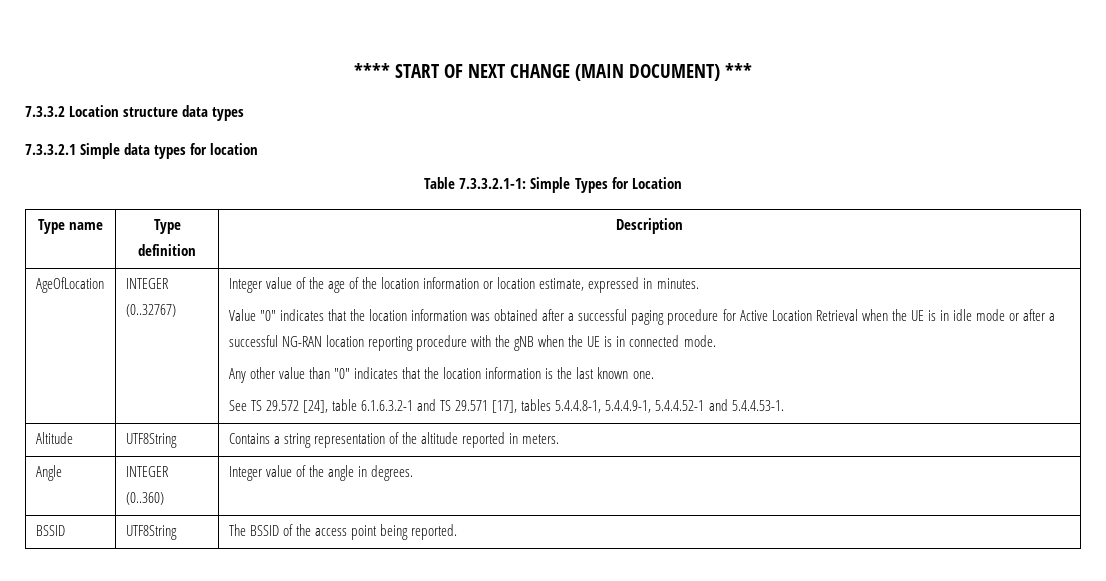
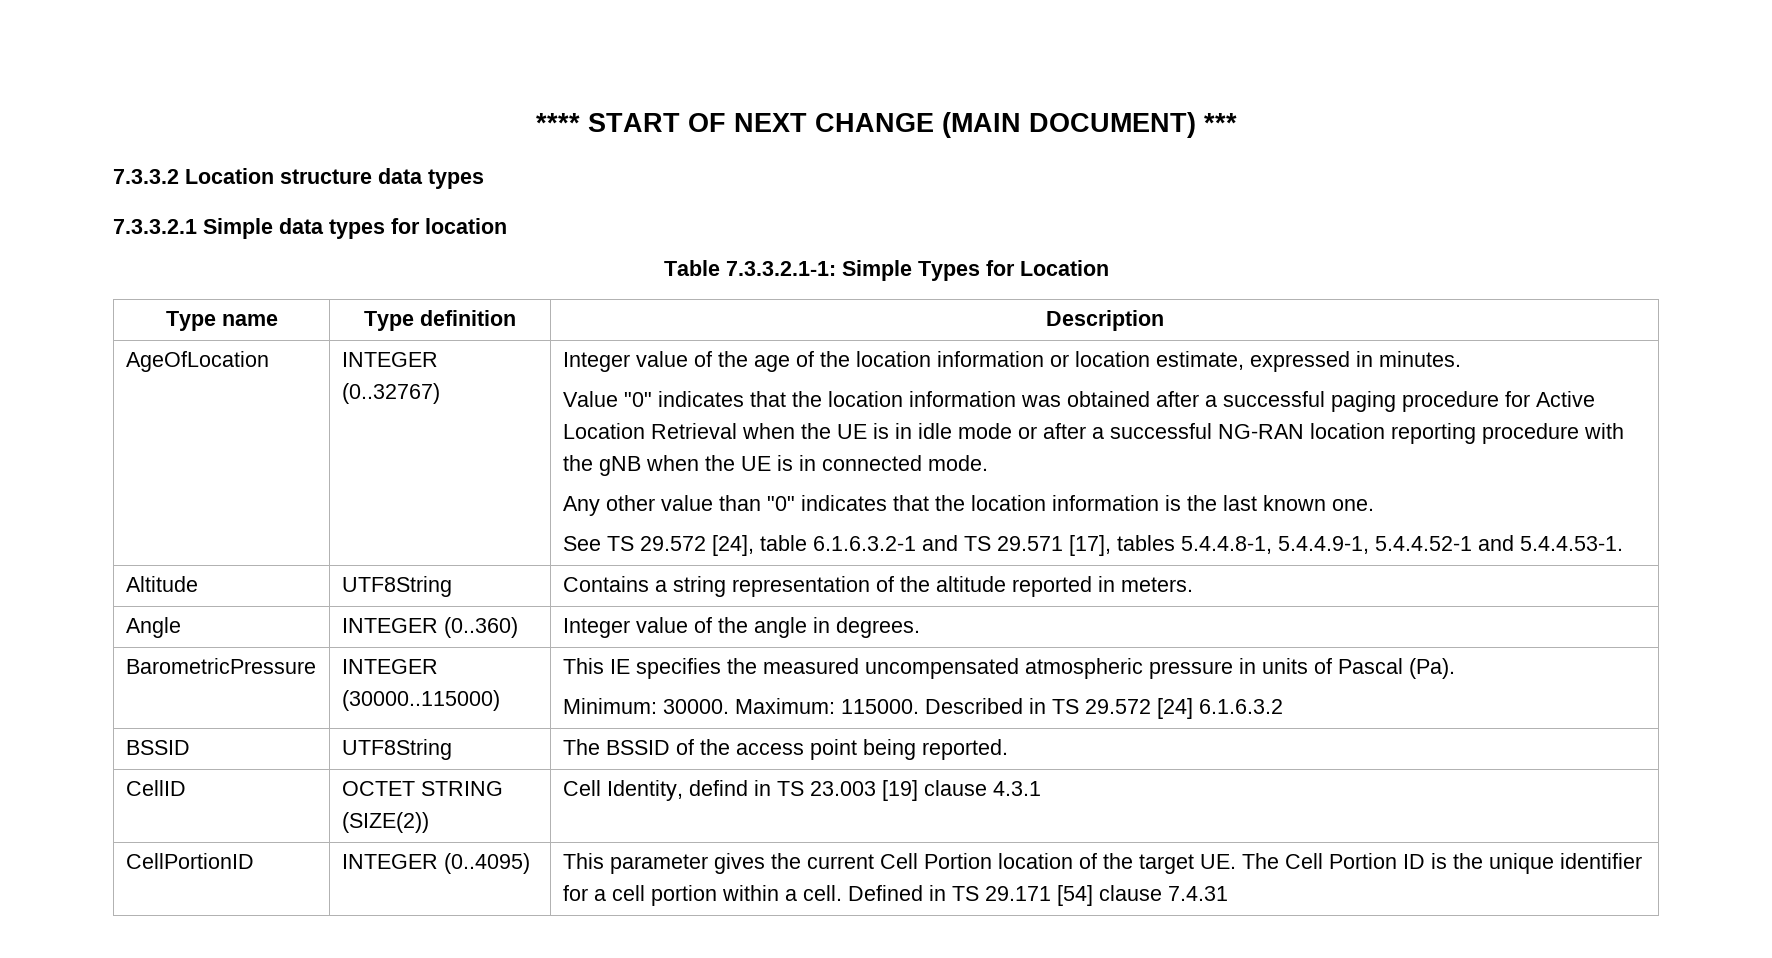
(414, 473) none -> [125,658,316,674] [341,659,438,674] [341,690,500,711] [562,658,1455,679] [562,698,1283,719] // BarometricPressure | INTEGER (30000..115000) | This IE specifies the measured uncompensated atmospheric pressure in units of Pascal (Pa). // Minimum: 30000. Maximum: 115000. Described in TS 29.572 [24] 6.1.6.3.2
(458, 532) none -> [125,780,186,796] [341,781,503,796] [341,812,429,833] [562,780,1041,801] [125,853,254,869] [341,853,530,874] [562,853,1642,874] [562,885,1228,906] // CellID | OCTET STRING (SIZE(2)) | Cell Identity, defind in TS 23.003 [19] clause 4.3.1 // CellPortionID | INTEGER (0..4095) | This parameter gives the current Cell Portion location of the target UE. The Cell Portion ID is the unique identifier for a cell portion within a cell. Defined in TS 29.171 [54] clause 7.4.31

